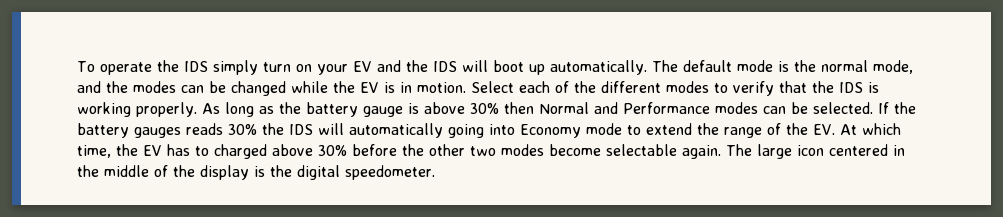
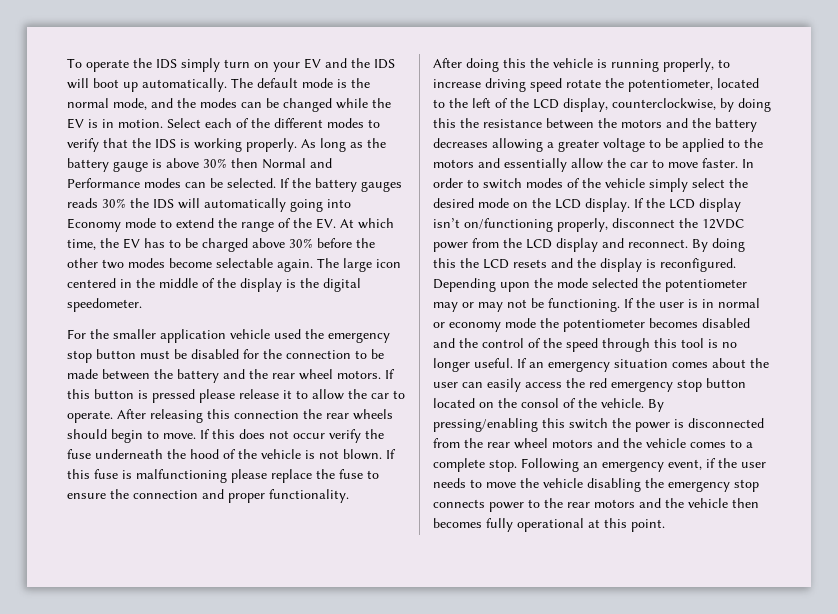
(209, 151) none -> [185,238,198,248] be
(435, 172) none -> [67,329,390,343] [67,349,384,363] [67,369,395,383] [67,389,405,403] [67,409,393,423] [67,429,384,443] [67,449,396,460] [67,469,379,483] [67,489,349,503] [433,58,730,72] [433,78,759,92] [433,98,771,112] [433,118,757,132] [433,138,763,152] [433,158,754,172] [433,178,748,192] [433,198,741,212] [433,218,744,232] [433,238,745,252] [433,258,736,272] [433,278,747,292] [433,298,760,312] [433,318,750,332] [433,338,737,352] [433,358,769,372] [433,378,746,392] [433,398,664,412] [433,418,764,432] [433,438,753,449] [433,458,766,472] [433,478,759,492] [433,498,759,512] [433,518,665,532] // For the smaller application vehicle used the emergency stop button must be disabled for the connection to be made between the battery and the rear wheel motors. If this button is pressed please release it to allow the car to operate. After releasing this connection the rear wheels should begin to move. If this does not occur verify the fuse underneath the hood of the vehicle is not blown. If this fuse is malfunctioning please replace the fuse to ensure the connection and proper functionality. // After doing this the vehicle is running properly, to increase driving speed rotate the potentiometer, located to the left of the LCD display, counterclockwise, by doing this the resistance between the motors and the battery decreases allowing a greater voltage to be applied to the motors and essentially allow the car to move faster. In order to switch modes of the vehicle simply select the desired mode on the LCD display. If the LCD display isn’t on/functioning properly, disconnect the 12VDC power from the LCD display and reconnect. By doing this the LCD resets and the display is reconfigured. Depending upon the mode selected the potentiometer may or may not be functioning. If the user is in normal or economy mode the potentiometer becomes disabled and the control of the speed through this tool is no longer useful. If an emergency situation comes about the user can easily access the red emergency stop button located on the consol of the vehicle. By pressing/enabling this switch the power is disconnected from the rear wheel motors and the vehicle comes to a complete stop. Following an emergency event, if the user needs to move the vehicle disabling the emergency stop connects power to the rear motors and the vehicle then becomes fully operational at this point.

